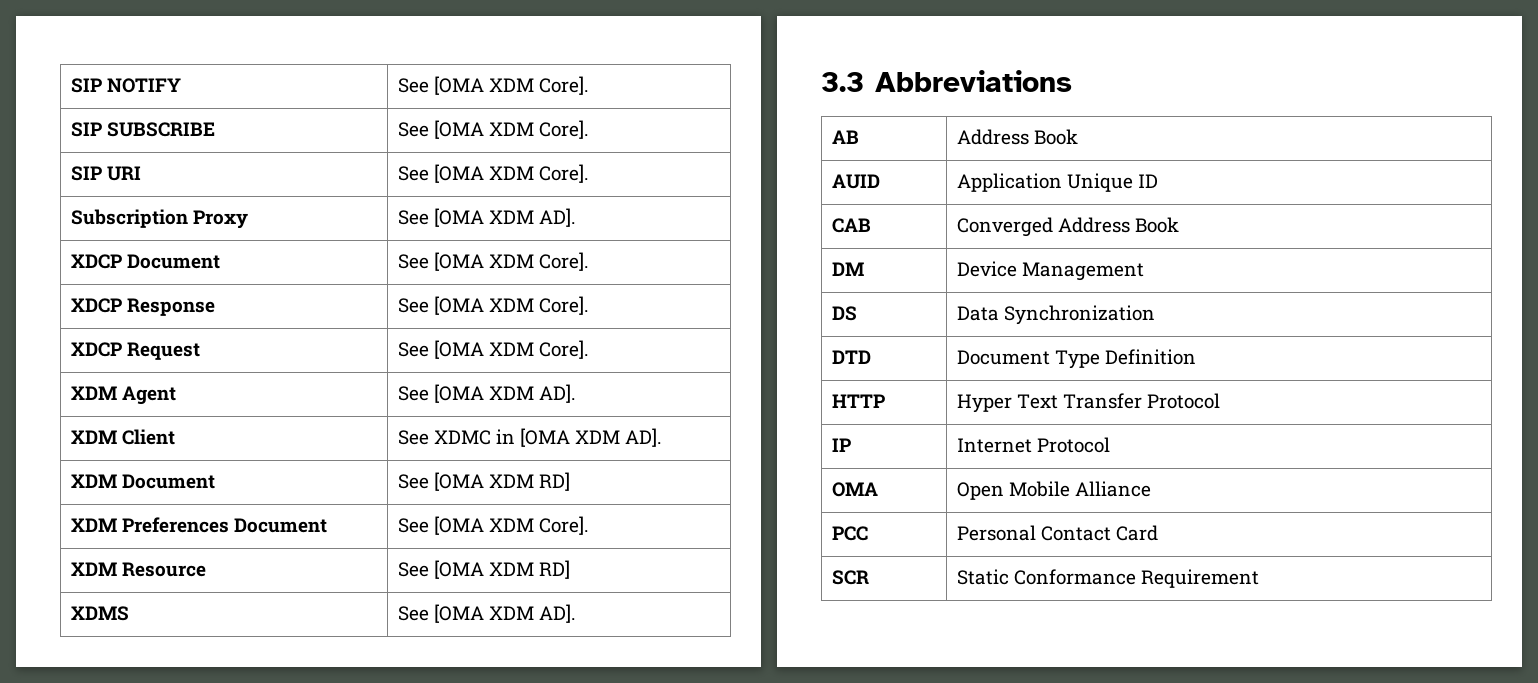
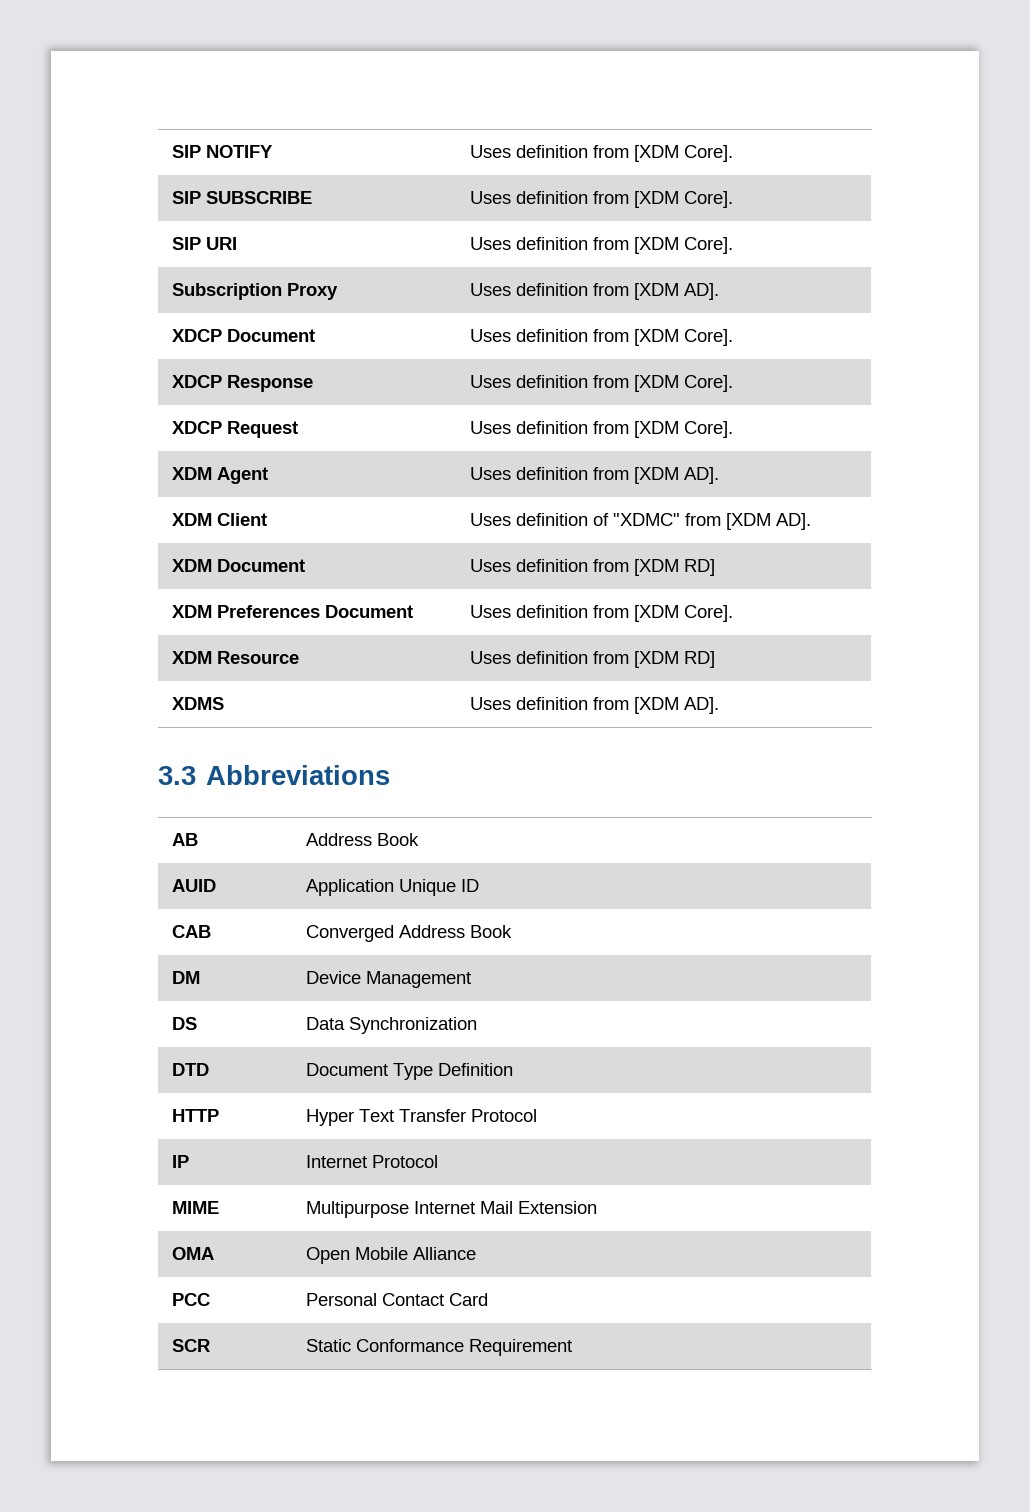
[397,76,534,95] See [OMA XDM -> [469,145,679,162] Uses definition from [XDM
[397,120,534,139] See [OMA XDM -> [469,191,679,208] Uses definition from [XDM
[397,164,534,183] See [OMA XDM -> [469,237,679,254] Uses definition from [XDM
[397,208,534,227] See [OMA XDM -> [469,283,679,300] Uses definition from [XDM
[397,252,534,271] See [OMA XDM -> [469,329,679,346] Uses definition from [XDM
[397,296,534,315] See [OMA XDM -> [469,375,679,392] Uses definition from [XDM
[397,340,534,359] See [OMA XDM -> [469,421,679,438] Uses definition from [XDM
[397,384,534,403] See [OMA XDM -> [469,467,679,484] Uses definition from [XDM
[397,428,621,447] See XDMC in [OMA XDM -> [469,513,771,530] Uses definition of "XDMC" from [XDM
[397,472,534,491] See [OMA XDM -> [469,559,679,576] Uses definition from [XDM
[397,516,534,535] See [OMA XDM -> [469,605,679,622] Uses definition from [XDM
[397,560,571,579] [70,606,129,621] [397,604,534,623] See [OMA XDM RD] // XDMS | See [OMA XDM -> [469,651,715,668] [171,697,224,710] [469,697,679,714] Uses definition from [XDM RD] // XDMS | Uses definition from [XDM
(1110, 445) none -> [171,1201,219,1214] [305,1201,597,1218] // MIME | Multipurpose Internet Mail Extension

